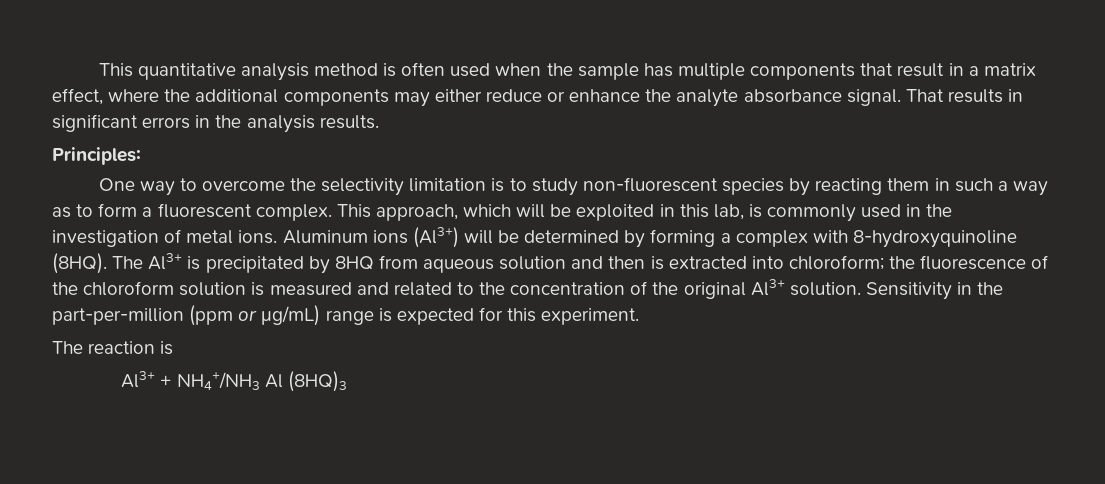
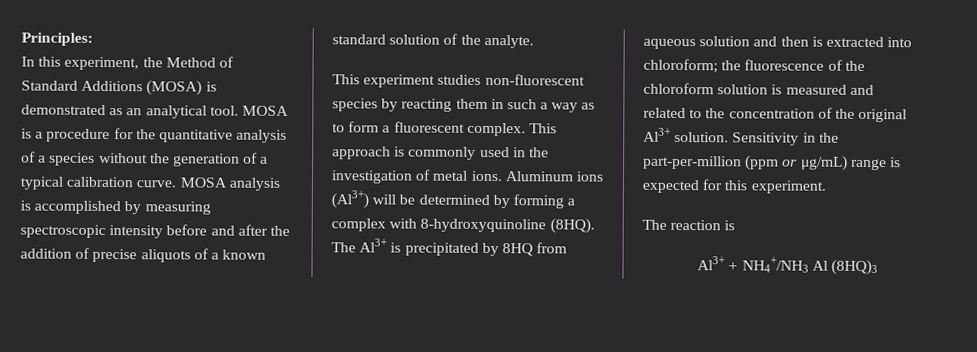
[98,62,1036,81] [52,88,1024,107] [52,114,379,133] [52,147,141,165] [98,178,578,196] This quantitative analysis method is often used when the sample has multiple components that result in a matrix effect, where the additional components may either reduce or enhance the analyte absorbance signal. That results in significant errors in the analysis results. // Principles: // One way to overcome the selectivity limitation is to study -> [21,32,93,46] [21,56,234,71] [21,80,217,96] [21,104,289,119] [21,128,288,143] [21,151,269,167] [20,176,280,191] [20,200,211,215] [20,224,290,239] [20,247,267,263] [332,33,534,49] [332,74,482,88] Principles: // In this experiment, the Method of Standard Additions (MOSA) is demonstrated as an analytical tool. MOSA is a procedure for the quantitative analysis of a species without the generation of a typical calibration curve. MOSA analysis is accomplished by measuring spectroscopic intensity before and after the addition of precise aliquots of a known standard solution of the analyte. // This experiment studies
[375,204,744,221] approach, which will be exploited in this lab, -> [332,146,391,160] approach

